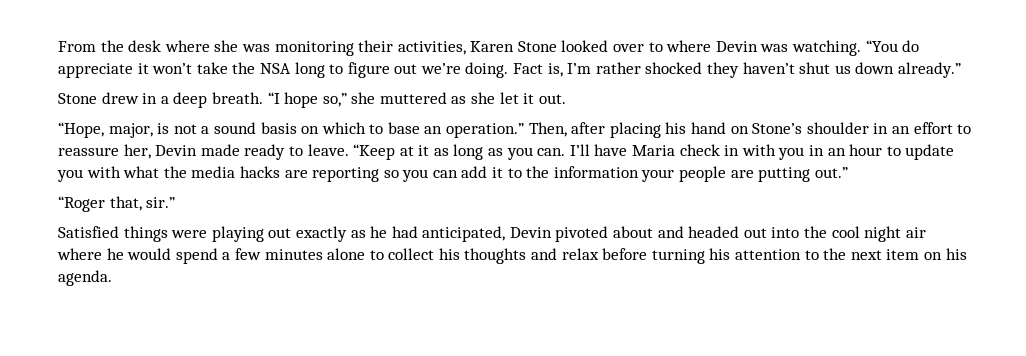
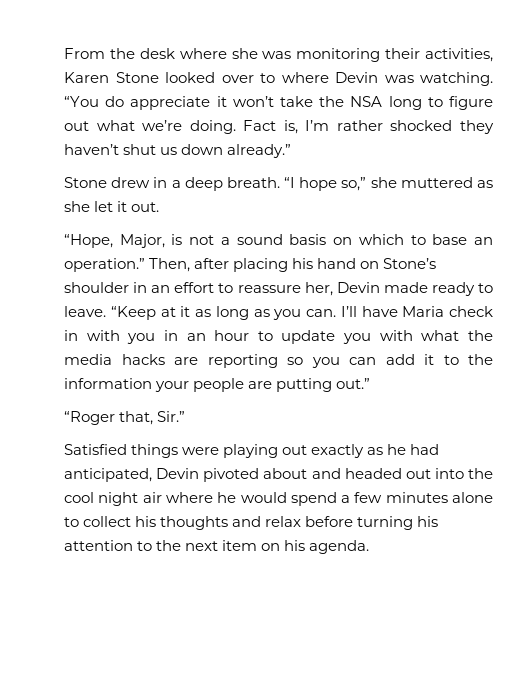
(418, 69) none -> [96,120,135,131] what
[108,123,153,138] major, -> [119,234,165,248] Major,
[146,197,176,208] sir.” -> [157,411,186,422] Sir.”

